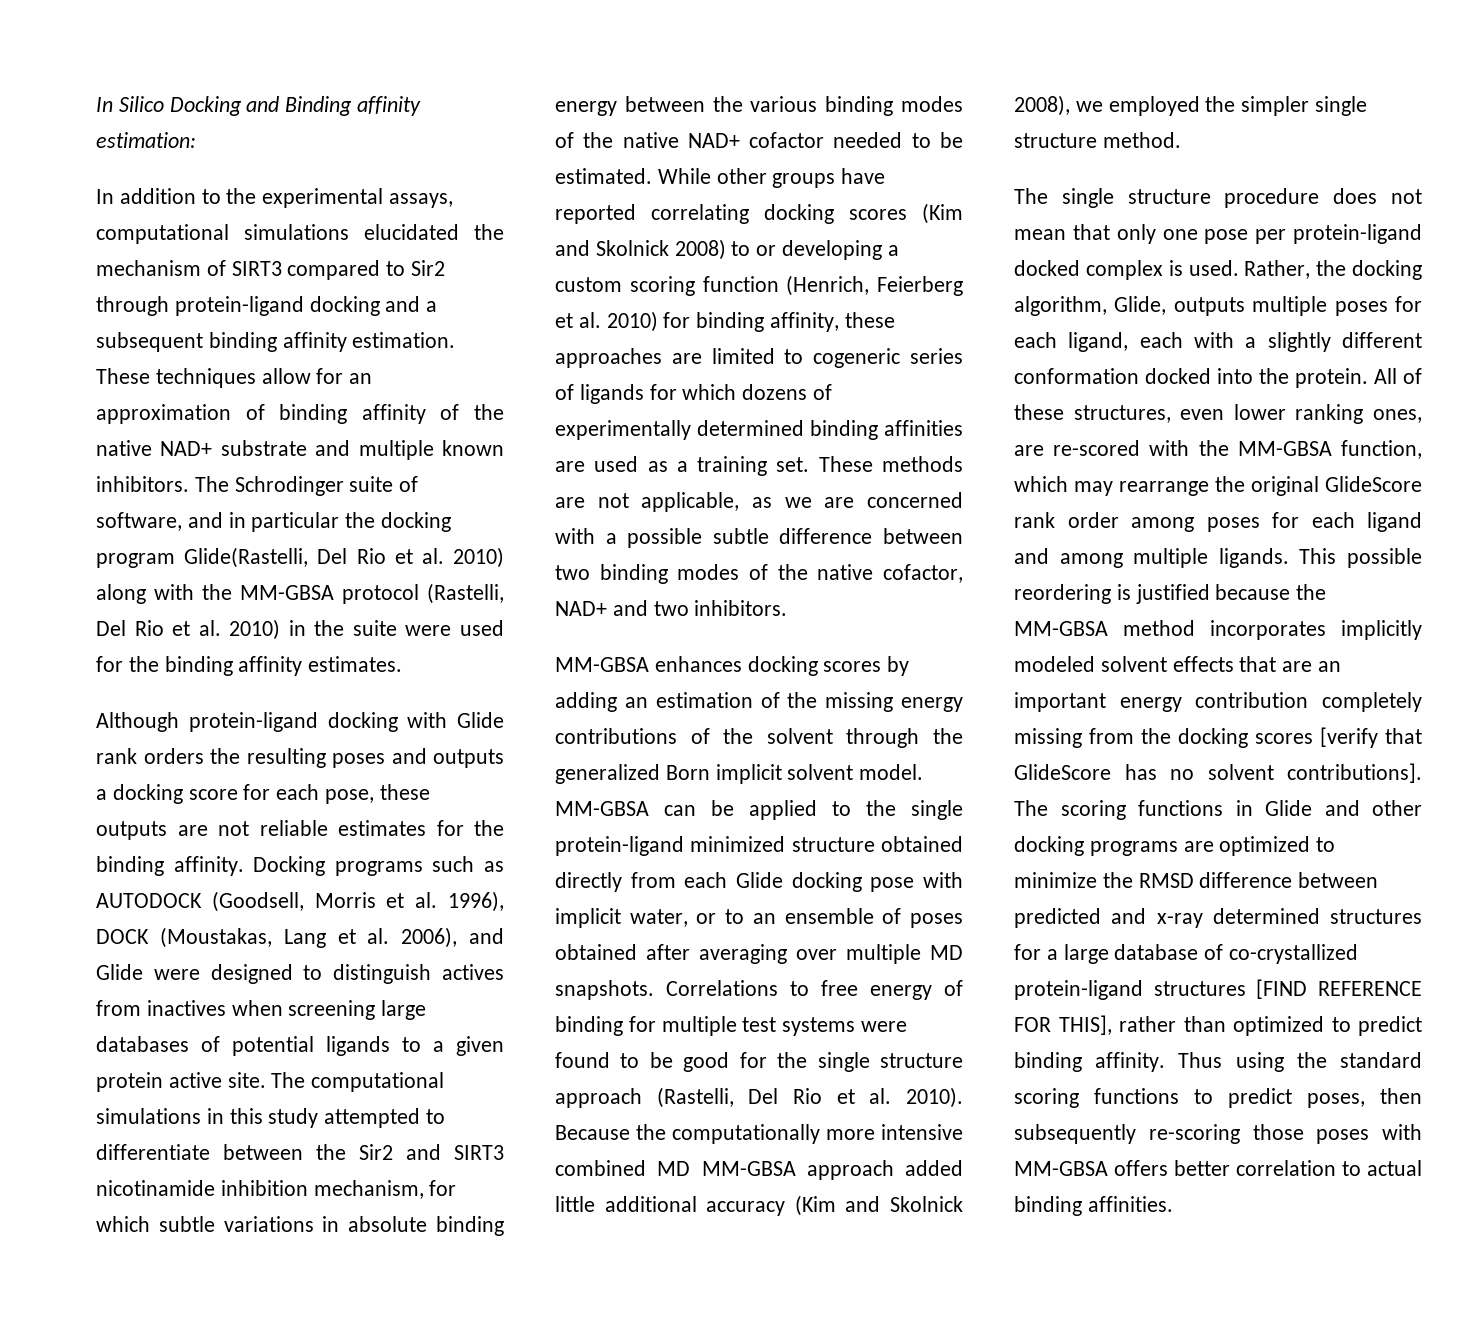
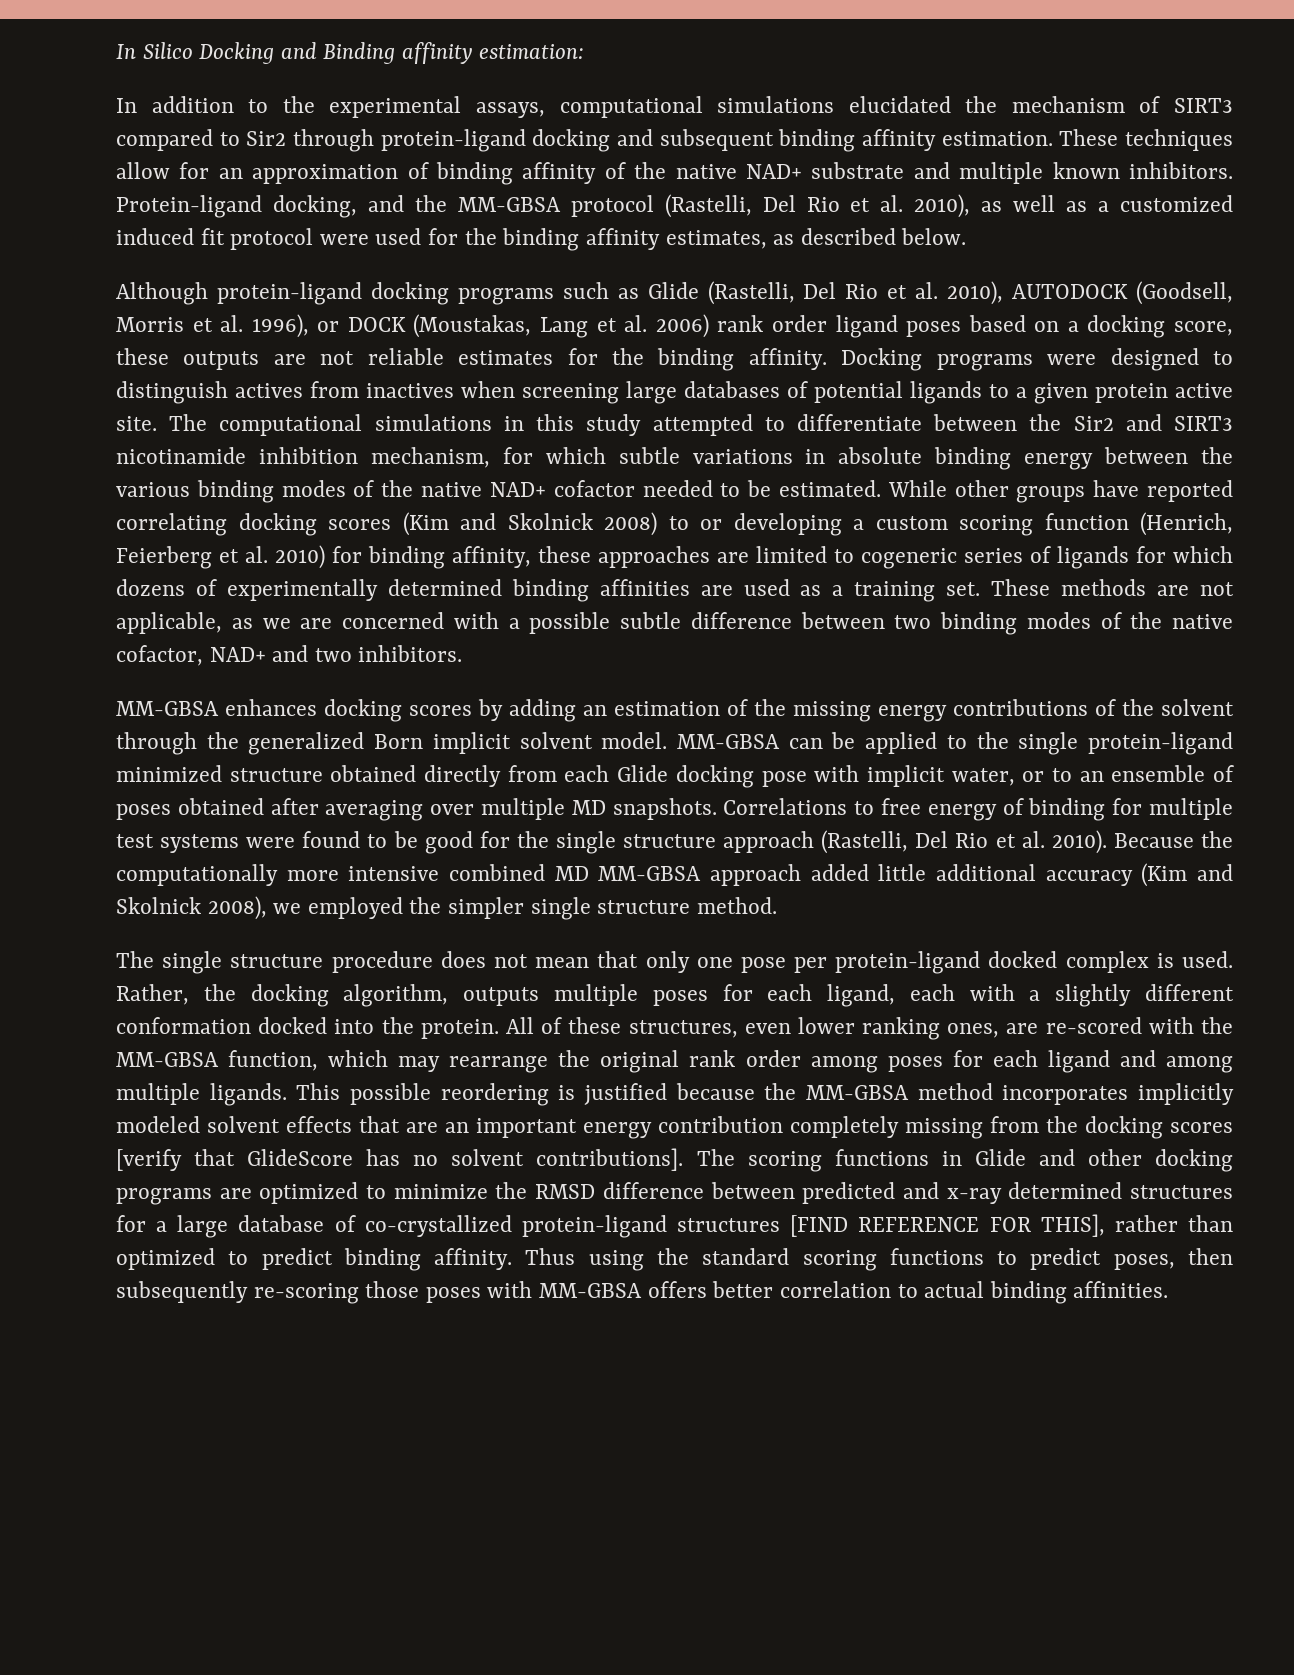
[426,301,438,312] a -> (653, 137) none
[194,476,419,496] [96,512,452,532] [96,547,505,568] [96,584,194,604] The Schrodinger suite of software, and in particular the docking program Glide(Rastelli, Del Rio et al. 2010) along with -> [116,195,404,218] Protein-ligand docking, and
[229,619,397,640] 2010) in the suite -> [914,194,1233,218] [116,228,314,250] 2010), as well as a customized induced fit protocol
[308,656,403,672] estimates. -> [665,228,967,249] estimates, as described below.
[407,712,504,728] [96,748,504,768] [96,784,375,804] with Glide rank orders the resulting poses and outputs a docking score for each pose, -> [457,281,1234,305] [116,314,1233,338] programs such as Glide (Rastelli, Del Rio et al. 2010), AUTODOCK (Goodsell, Morris et al. 1996), or DOCK (Moustakas, Lang et al. 2006) rank order ligand poses based on a docking score,
[432,856,504,872] [96,891,505,912] [96,927,504,948] [96,964,143,980] such as AUTODOCK (Goodsell, Morris et al. 1996), DOCK (Moustakas, Lang et al. 2006), and Glide -> (1033, 362) none
[1114,296,1167,315] Glide, -> (449, 995) none
[1325,476,1422,492] GlideScore -> (680, 1061) none

